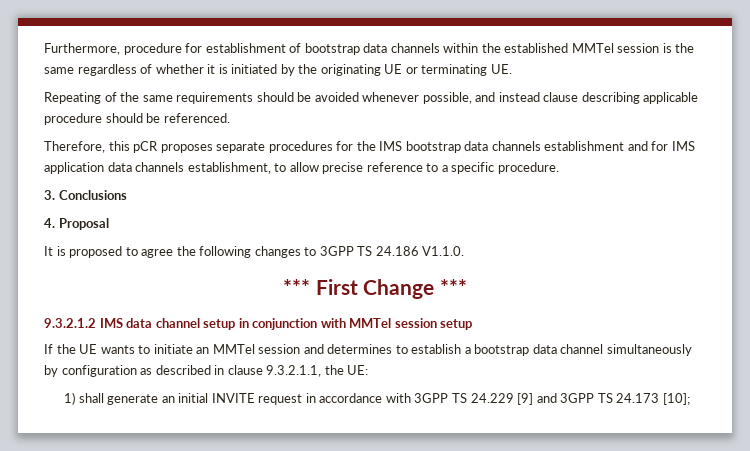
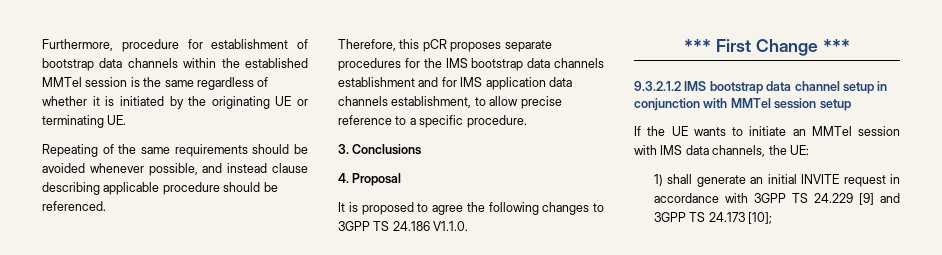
(123, 323) none -> [709,81,763,94] bootstrap
[303,344,692,356] [44,365,322,377] and determines to establish a bootstrap data channel simultaneously by configuration as described in clause 9.3.2.1.1, -> [634,145,766,157] with IMS data channels,

